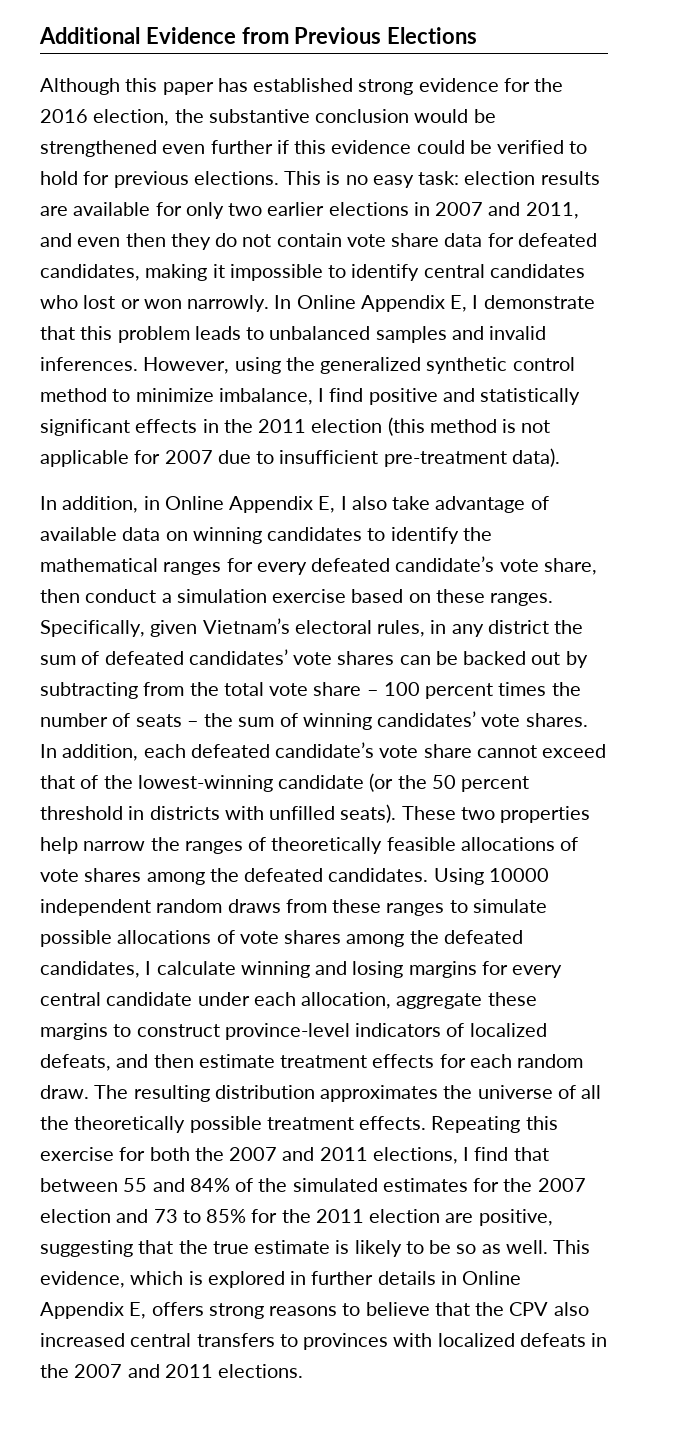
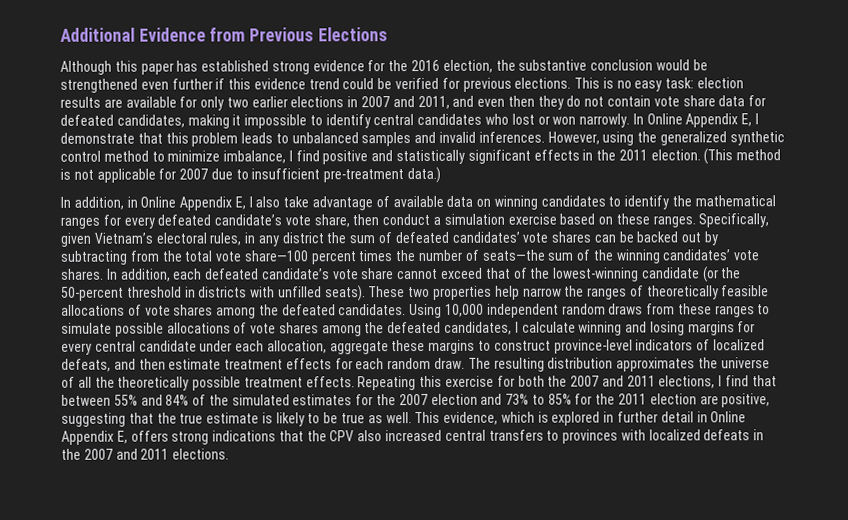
(412, 147) none -> [308,78,340,90] trend
[569,141,588,154] [40,171,78,185] to hold -> (440, 83) none
[311,417,425,436] election (this -> [650,148,734,165] election. (This
[511,448,560,467] data). -> [407,166,442,184] data.)
[313,682,420,696] share – 100 -> [243,250,309,262] share—100
[135,713,298,727] seats – the sum of -> [481,249,614,261] seats—the sum of the
[431,775,530,792] 50 percent -> [61,286,124,301] 50-percent
[488,868,549,882] 10000 -> [445,303,485,317] 10,000
[123,1178,148,1192] 55 -> [113,394,138,406] 55%
[153,1209,178,1223] 73 -> [505,393,530,405] 73%
[456,1244,477,1254] so -> [341,413,366,424] true
[377,1271,436,1285] details -> [660,411,694,423] detail
[269,1302,430,1316] reasons to believe -> [212,430,277,442] indications

